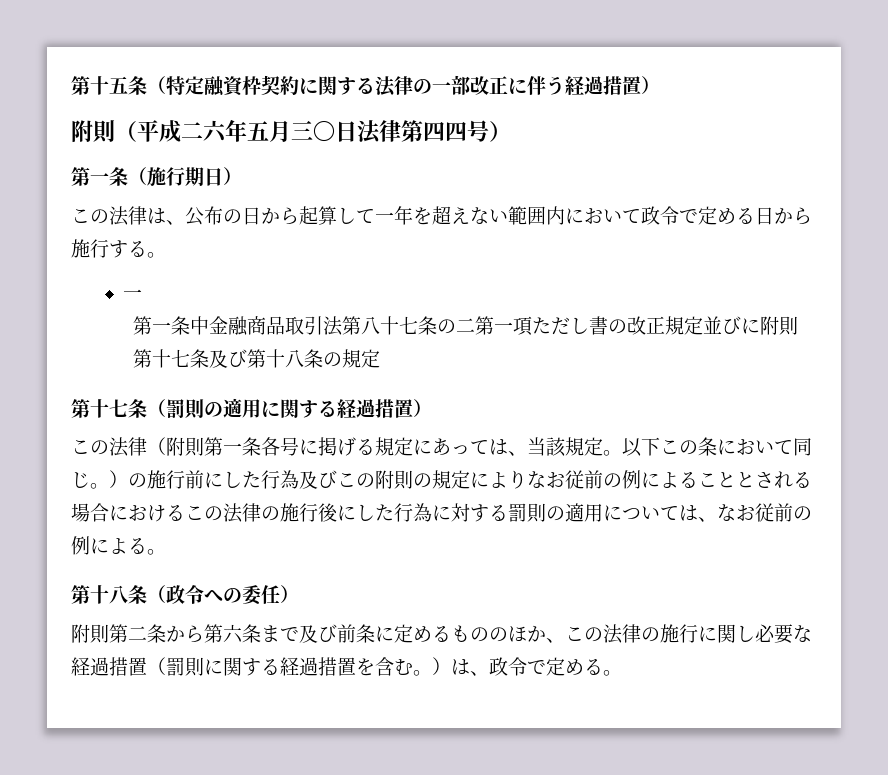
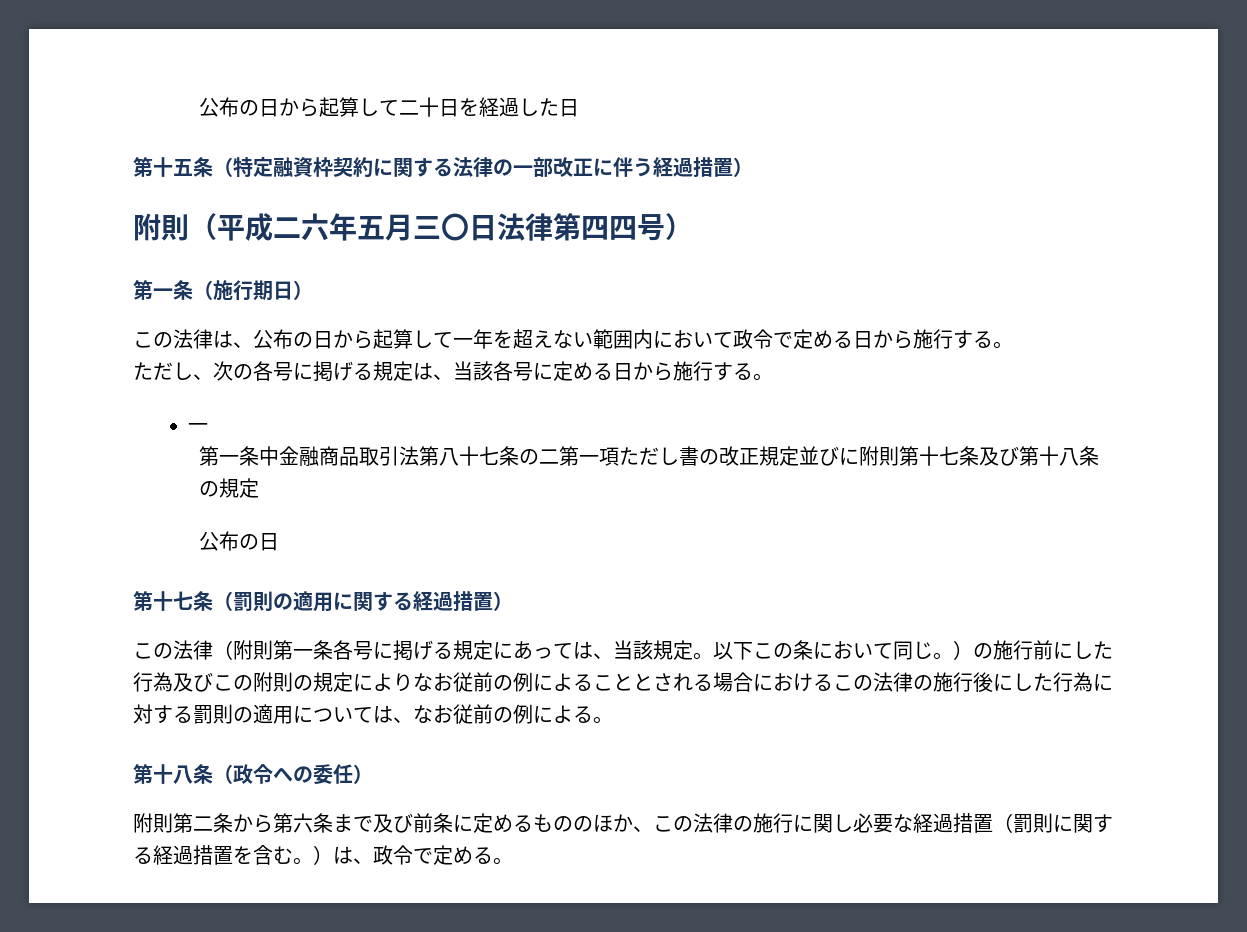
(71, 85) none -> [198,97,579,117] 公布の日から起算して二十日を経過した日 //
(166, 255) none -> [133,361,773,382] // ただし、次の各号に掲げる規定は、当該各号に定める日から施行する。
(381, 358) none -> [198,531,279,551] // 公布の日

